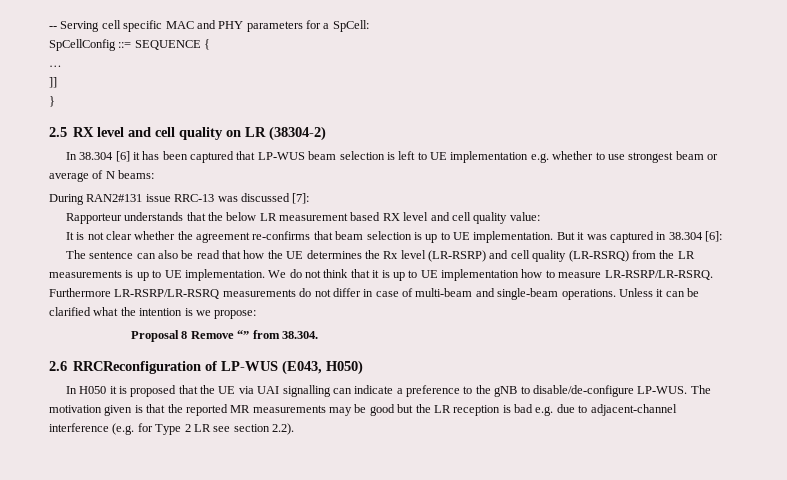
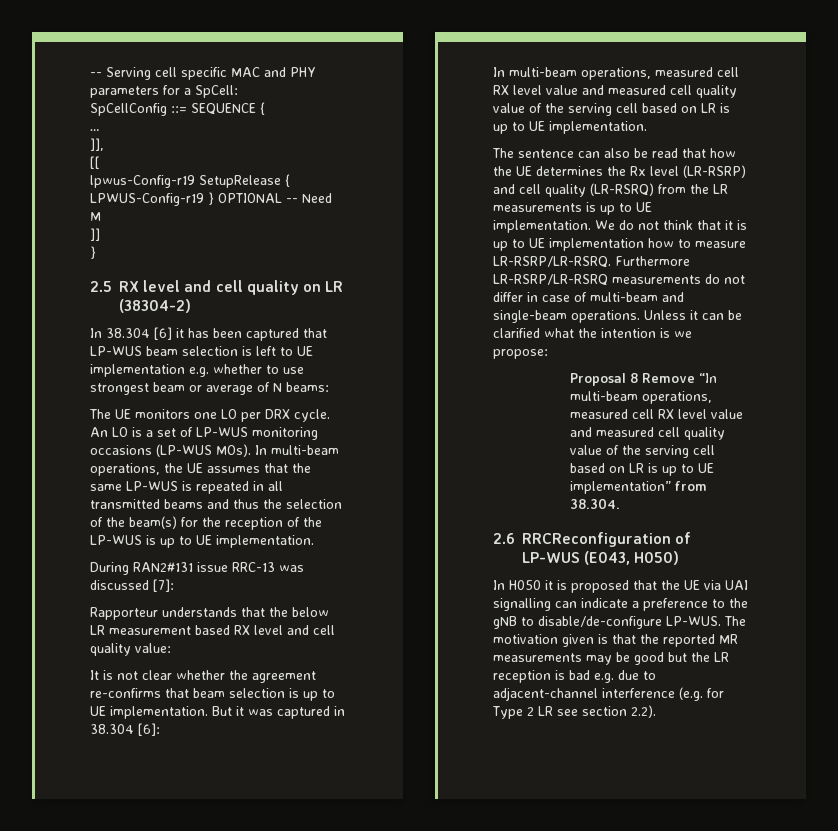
(62, 66) none -> [90,138,104,151] [90,156,100,169] [90,174,290,188] [90,192,332,206] [90,212,101,221] // ]], // [[ // lpwus-Config-r19 SetupRelease { LPWUS-Config-r19 } OPTIONAL -- Need M
(155, 174) none -> [89,409,330,422] [90,427,318,440] [90,444,339,457] [90,463,311,476] [90,481,283,494] [90,499,342,509] [90,516,322,530] [90,535,314,548] // The UE monitors one LO per DRX cycle. An LO is a set of LP-WUS monitoring occasions (LP-WUS MOs). In multi-beam operations, the UE assumes that the same LP-WUS is repeated in all transmitted beams and thus the selection of the beam(s) for the reception of the LP-WUS is up to UE implementation.
(723, 236) none -> [493,67,739,80] [493,85,737,98] [493,103,730,116] [493,121,647,134] // In multi-beam operations, measured cell RX level value and measured cell quality value of the serving cell based on LR is up to UE implementation.
[237,330,250,339] “” -> [698,373,717,383] [569,391,712,404] [569,409,743,419] [569,427,725,440] [569,445,715,458] [569,463,714,476] [569,481,671,494] “In multi-beam operations, measured cell RX level value and measured cell quality value of the serving cell based on LR is up to UE implementation”

